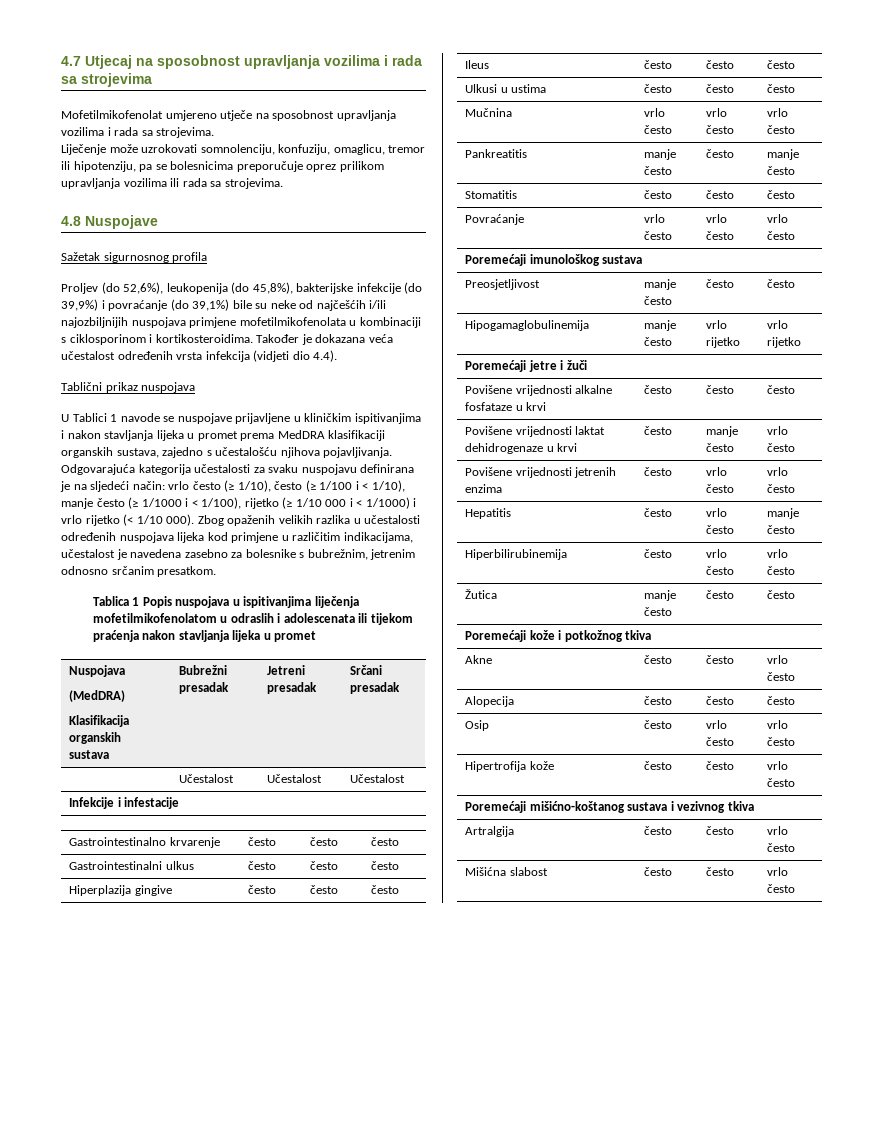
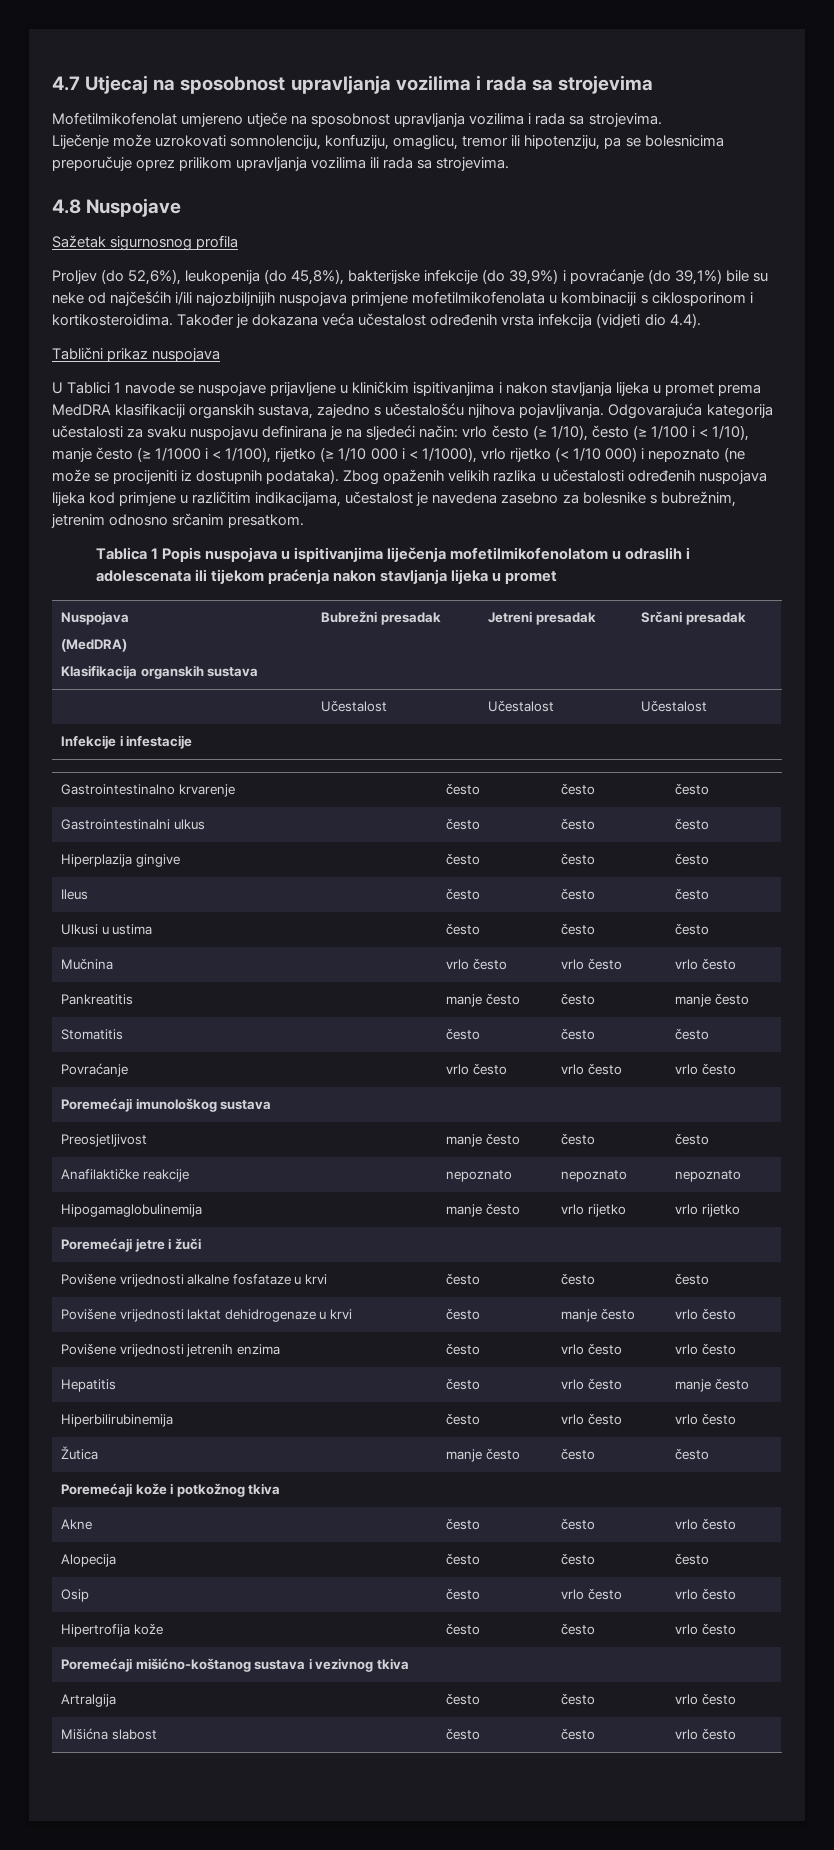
[365,497,417,509] 1/1000) i -> [421,447,477,463] 1/1000),
[166,514,195,526] 000). -> [604,447,746,462] [52,469,340,484] 000) i nepoznato (ne može se procijeniti iz dostupnih podataka).
(796, 283) none -> [60,1168,189,1182] [445,1170,512,1182] [560,1170,627,1182] [674,1170,741,1182] // Anafilaktičke reakcije | nepoznato | nepoznato | nepoznato

